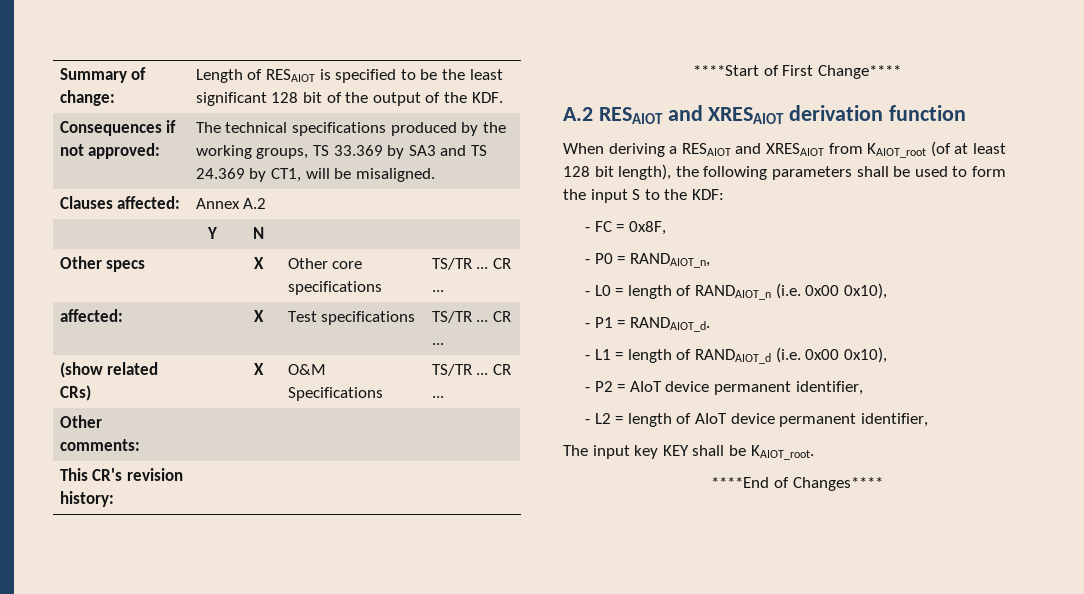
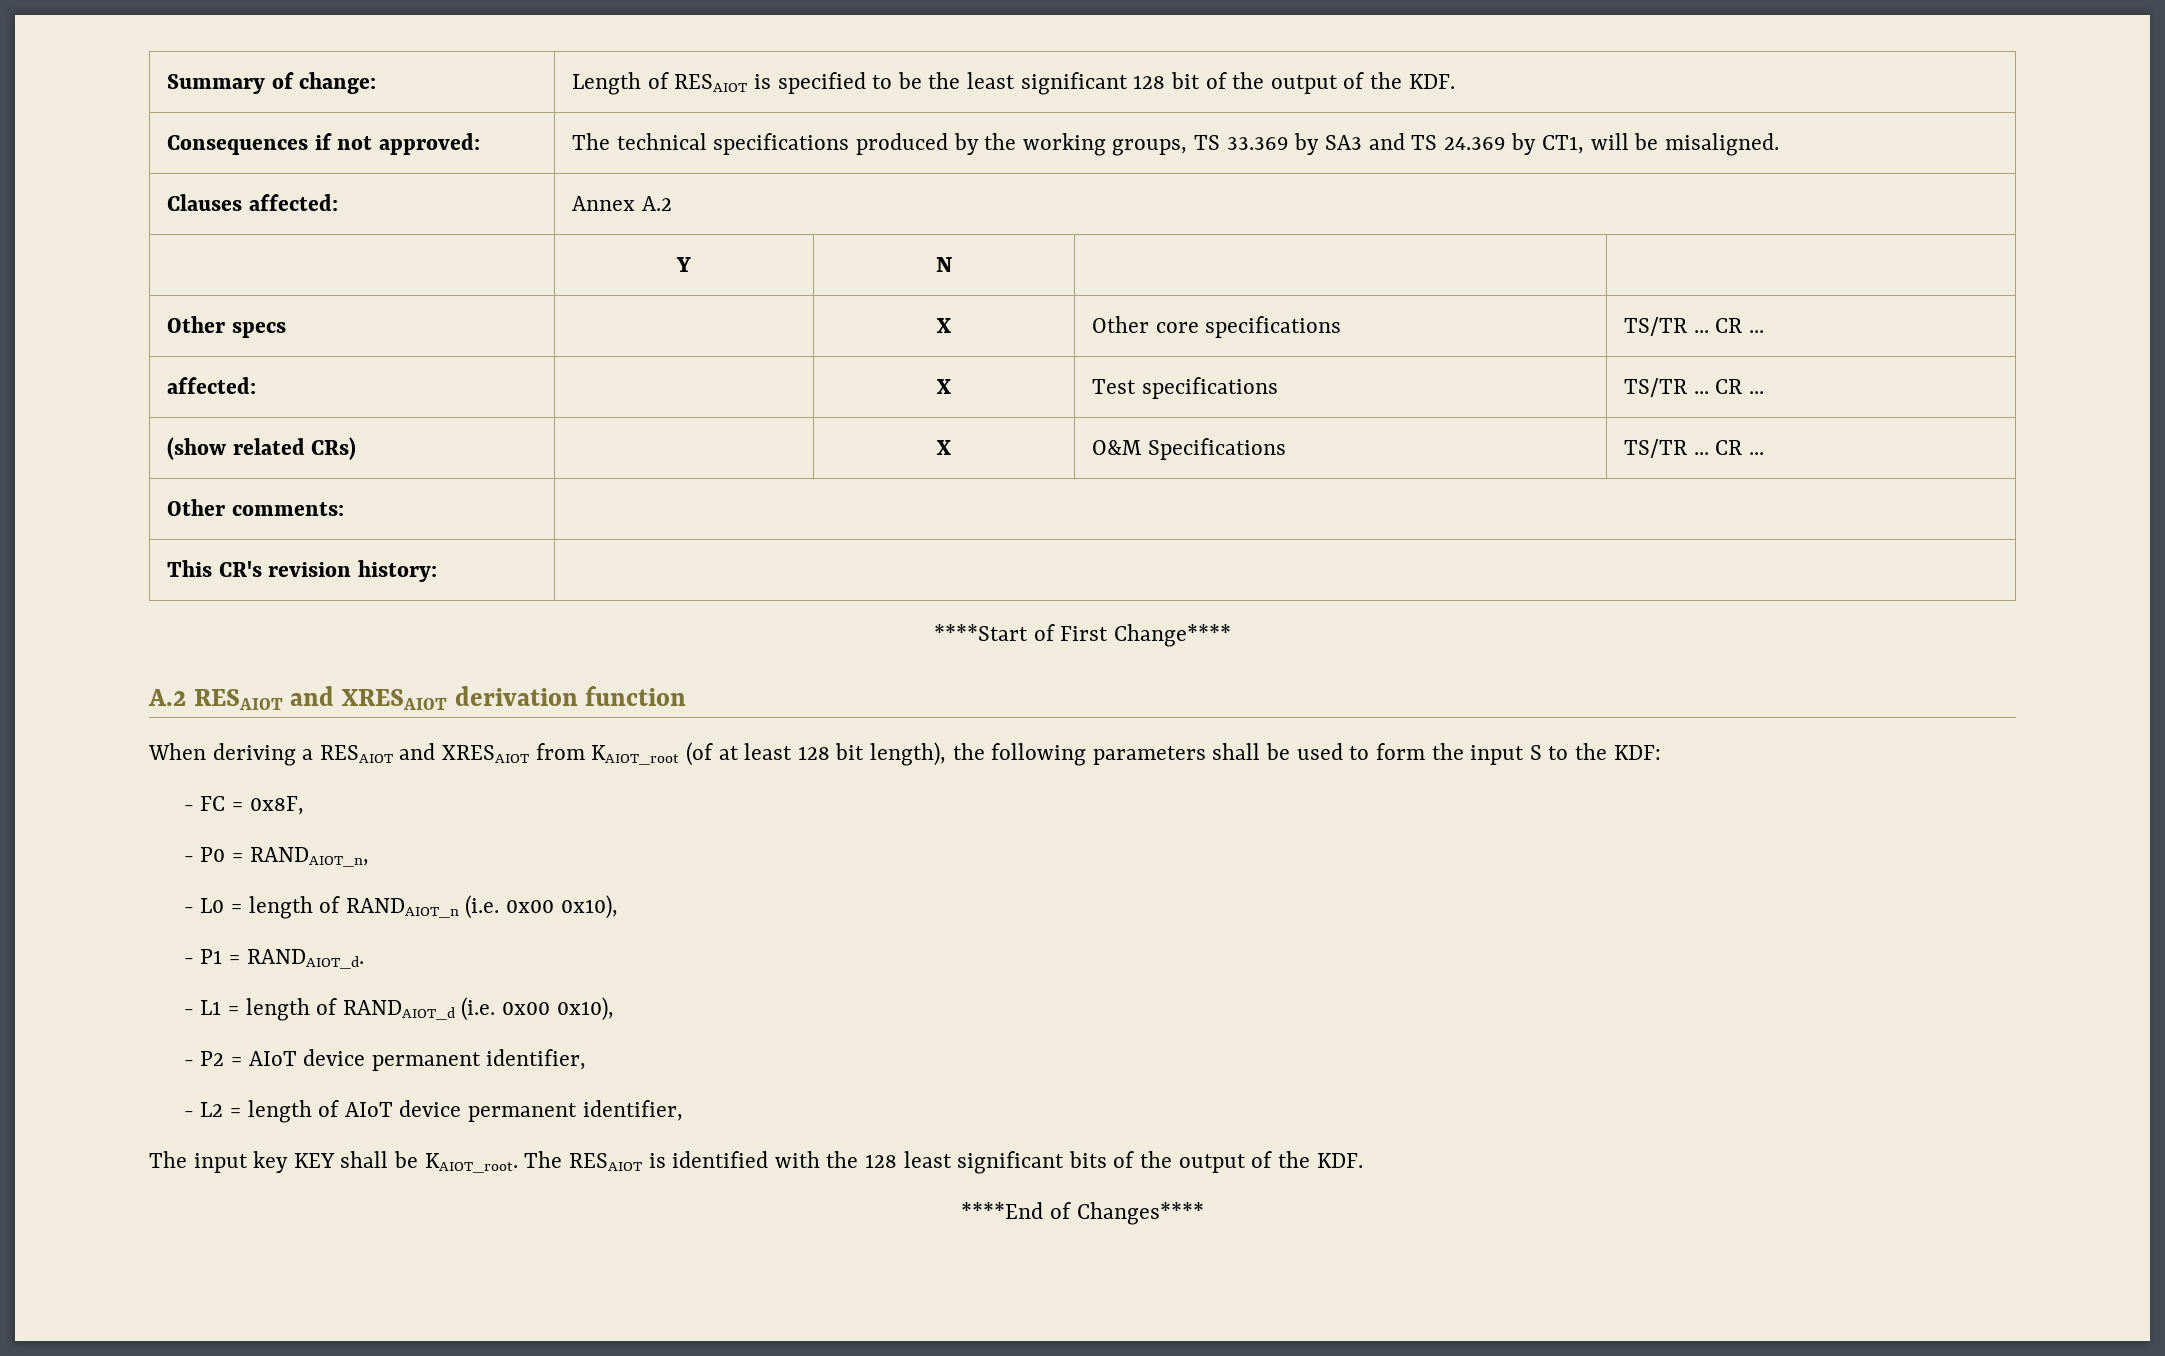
(814, 452) none -> [524,1151,1363,1174] The RESAIOT is identified with the 128 least significant bits of the output of the KDF.

